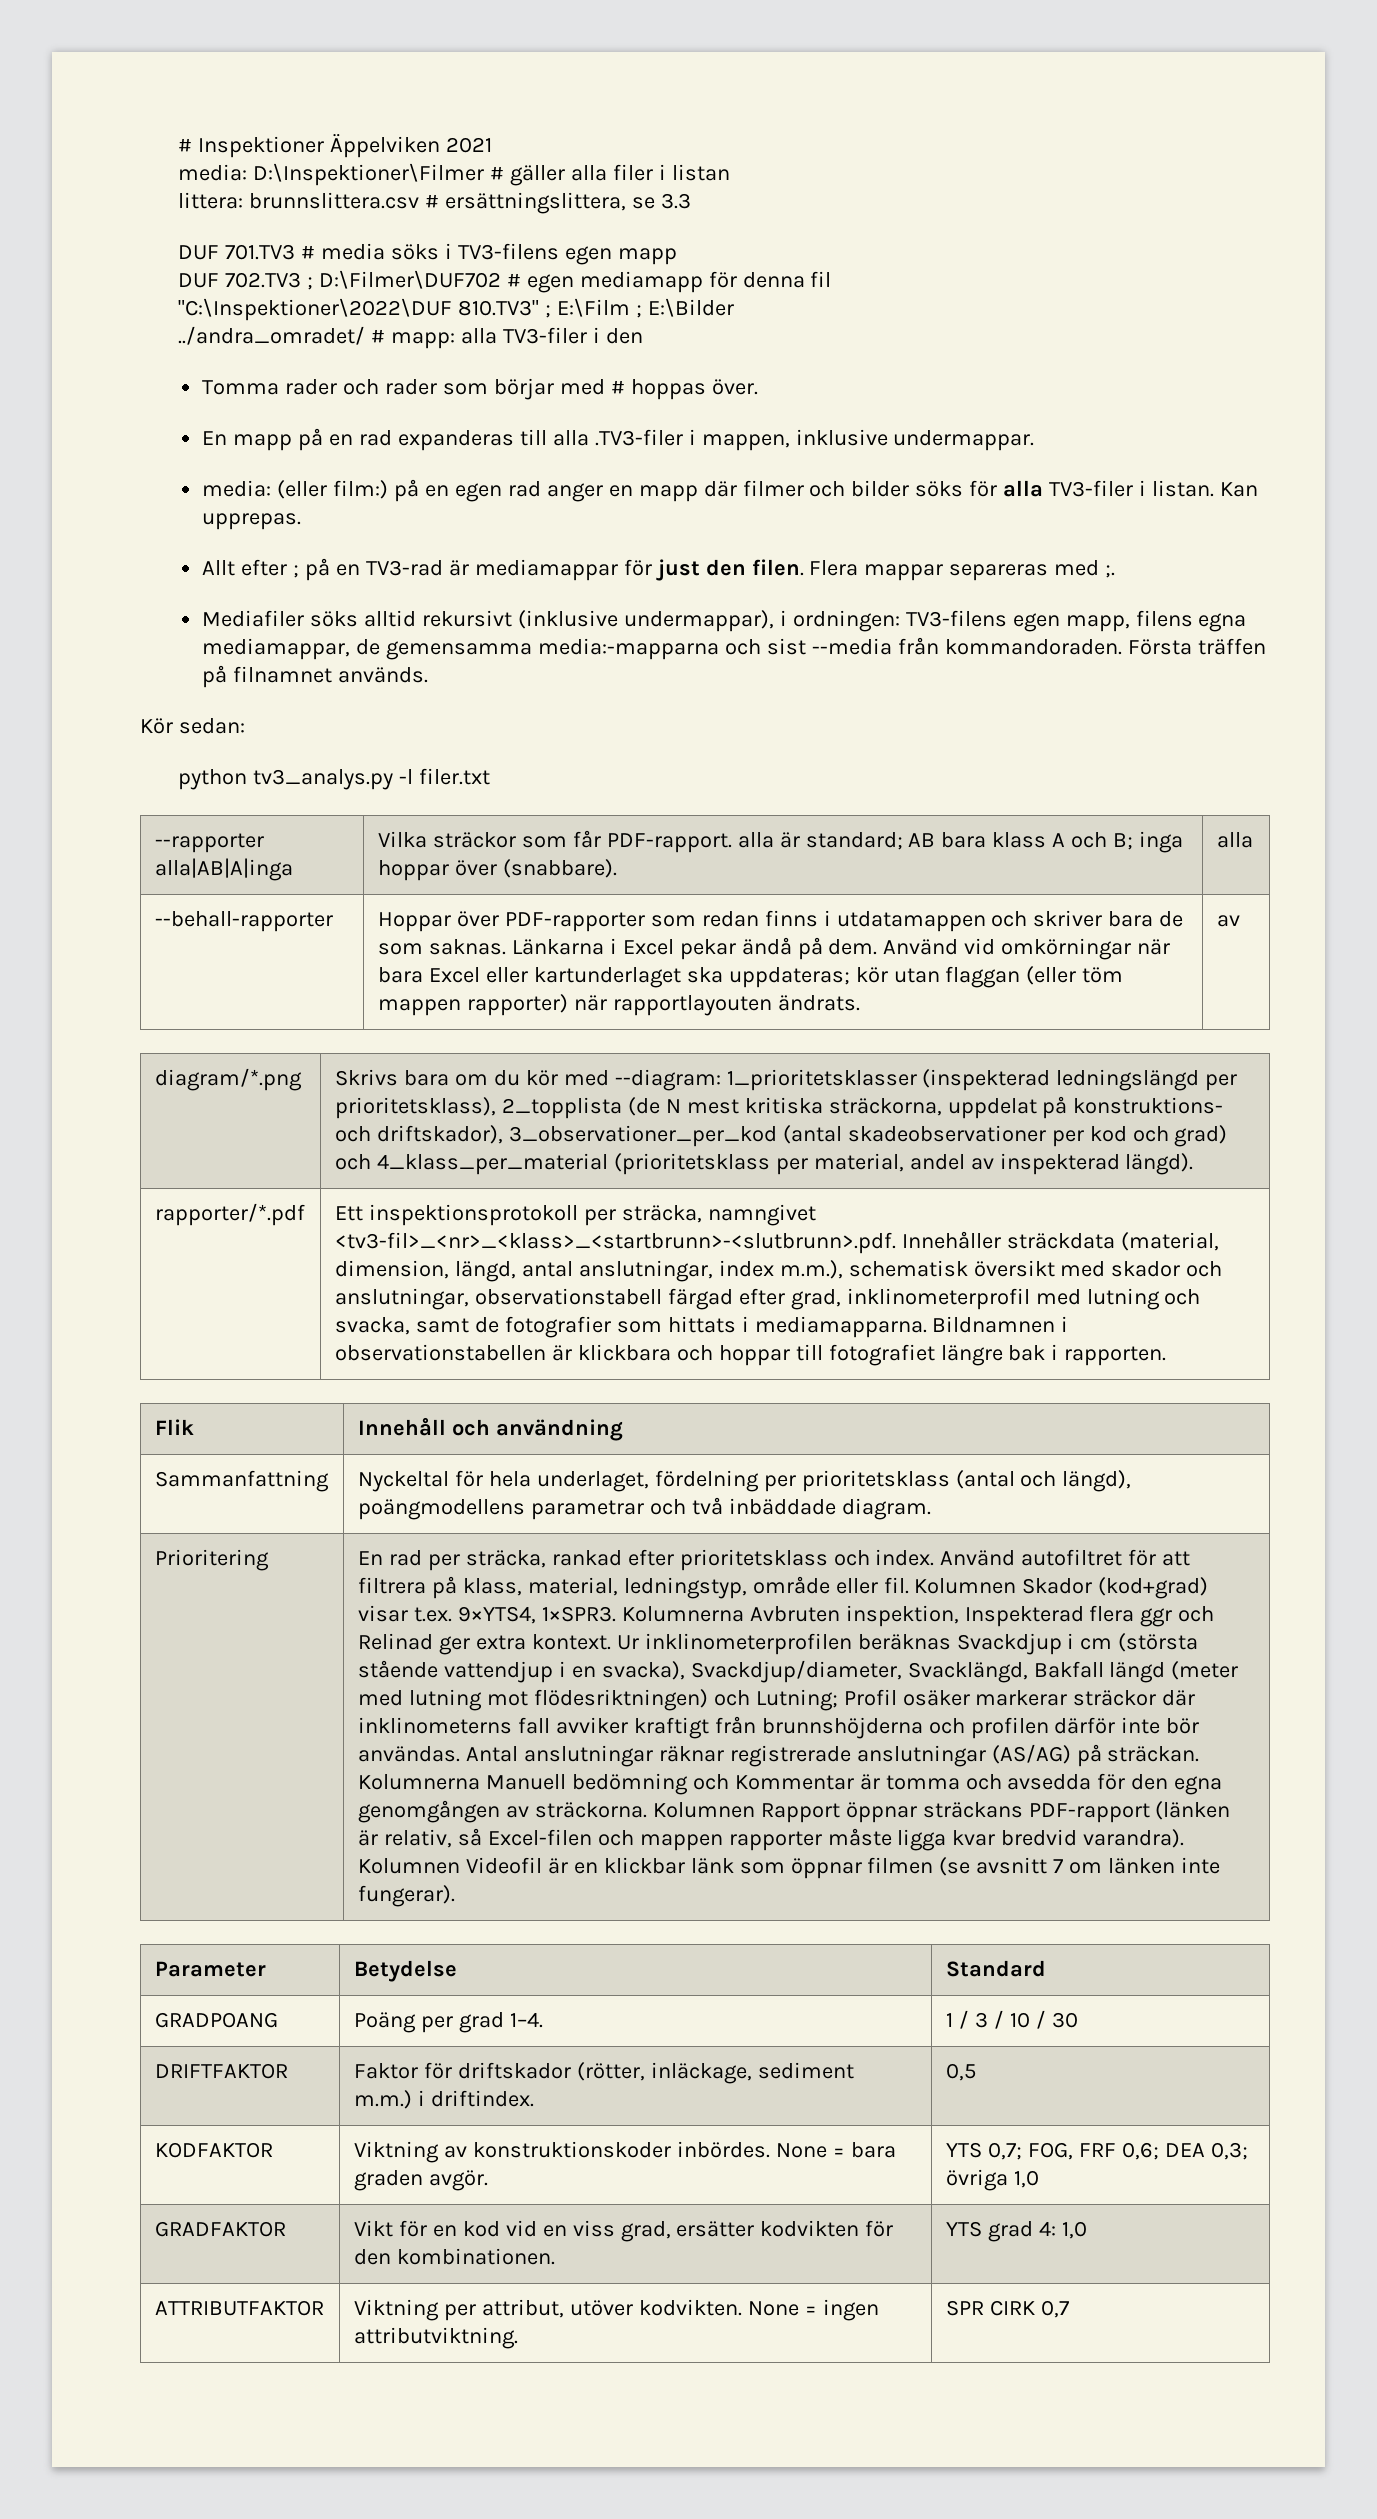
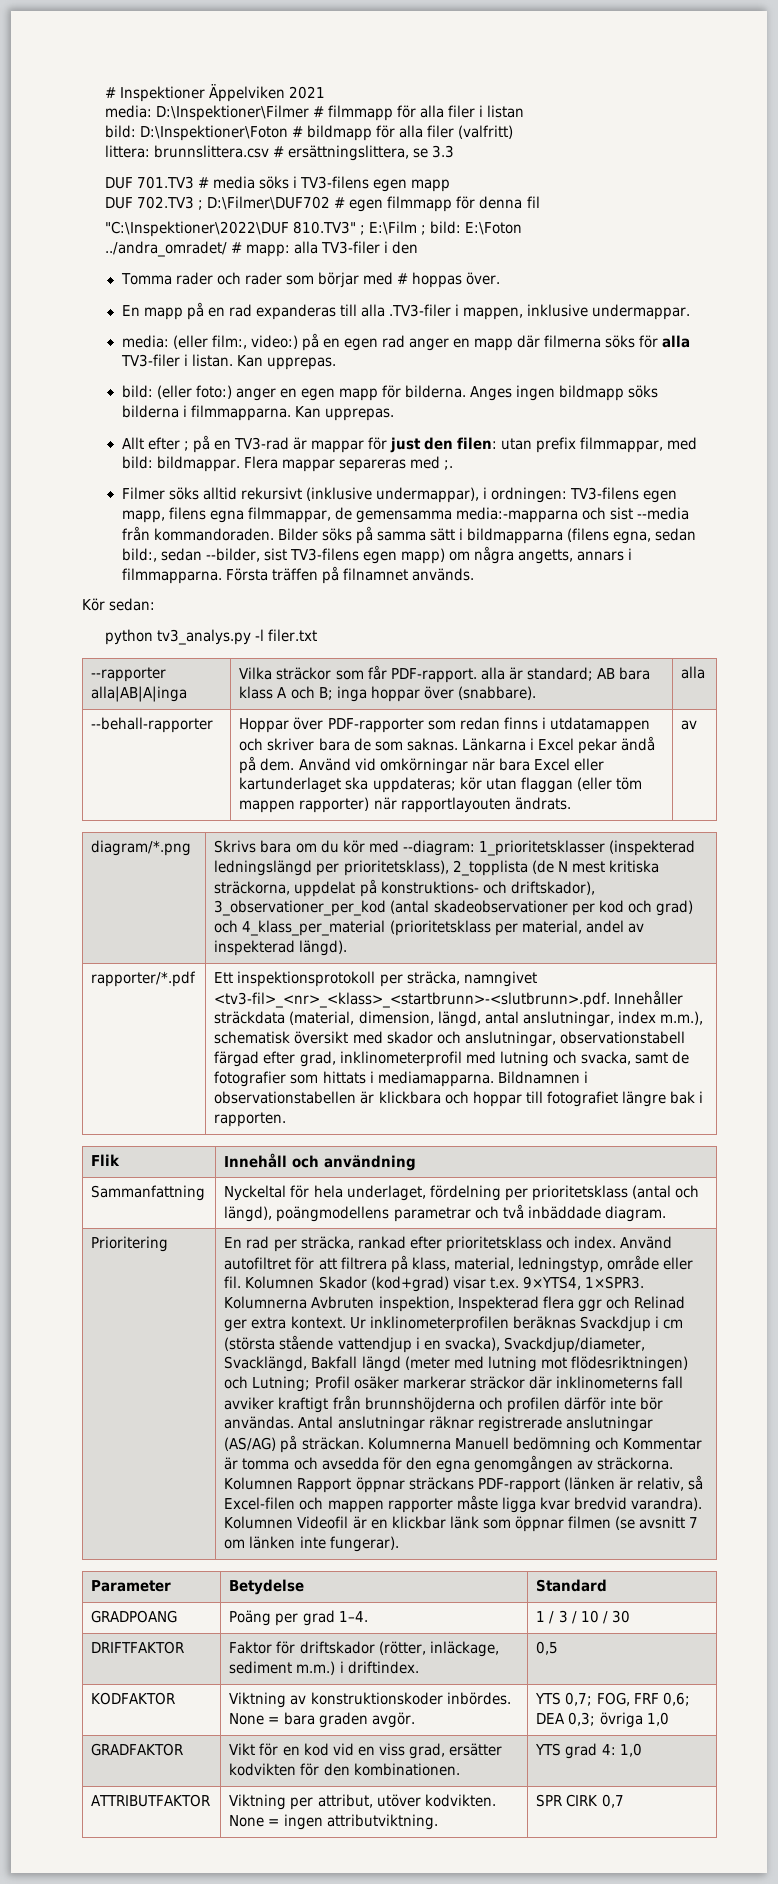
[509,165,565,186] gäller -> [328,105,417,121] filmmapp för
(730, 172) none -> [105,125,514,141] // bild: D:\Inspektioner\Foton # bildmapp för alla filer (valfritt)
[579,271,703,293] mediamapp -> [387,196,453,212] filmmapp
[647,298,734,317] E:\Bilder -> [430,221,523,235] bild: E:\Foton
[333,480,389,499] film:) -> [211,335,298,349] film:, video:)
[742,480,910,497] filmer och bilder -> [544,335,602,348] filmerna
(302, 521) none -> [121,385,659,401] [121,405,394,421] // bild: (eller foto:) anger en egen mapp för bilderna. Anges ingen bildmapp söks bilderna i filmmapparna. Kan upprepas.
[474,559,618,581] mediamappar -> [310,440,364,453] mappar
[751,559,804,576] filen. -> [457,437,698,453] [121,456,240,472] filen: utan prefix filmmappar, med bild: bildmappar.
[202,610,305,627] Mediafiler -> [121,487,165,500] Filmer
[202,638,351,660] mediamappar, -> [247,507,331,523] filmmappar,
(1122, 647) none -> [277,526,697,544] [121,546,633,564] [121,568,222,584] Bilder söks på samma sätt i bildmapparna (filens egna, sedan bild:, sedan --bilder, sist TV3-filens egen mapp) om några angetts, annars i filmmapparna.

